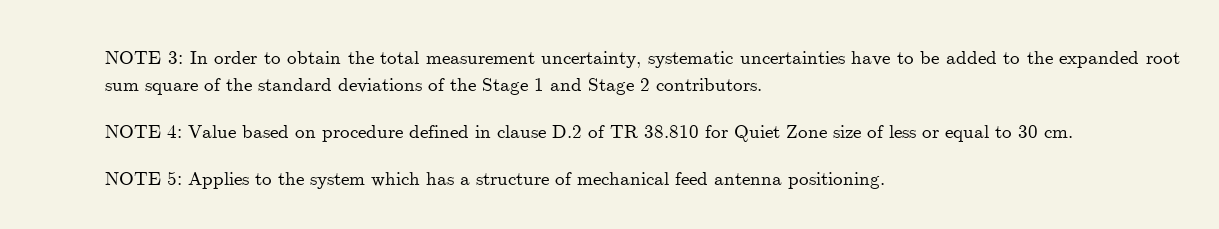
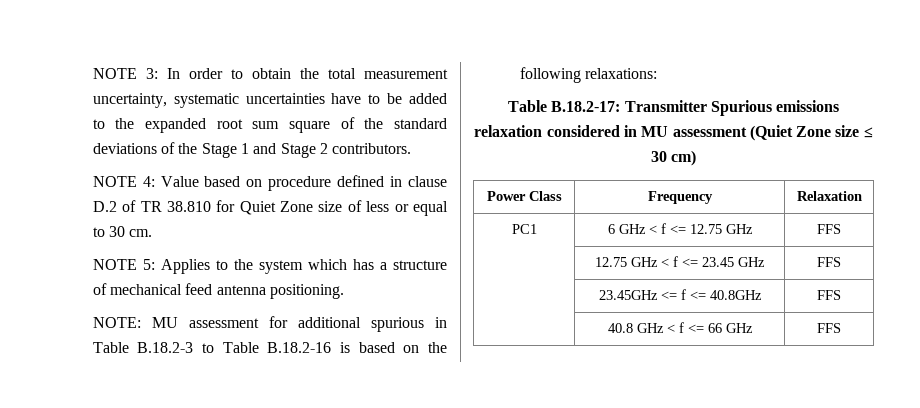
(886, 180) none -> [92,316,447,332] [92,342,448,353] [519,67,658,83] [507,100,840,116] [474,125,873,141] [650,150,697,166] [486,191,562,201] [647,191,713,204] [796,191,862,201] [511,224,537,234] [607,223,753,234] [817,224,841,234] [595,256,765,267] [817,257,841,267] [598,289,762,300] [817,290,841,300] [607,322,753,333] [817,323,841,333] // NOTE: MU assessment for additional spurious in Table B.18.2-3 to Table B.18.2-16 is based on the following relaxations: // Table B.18.2-17: Transmitter Spurious emissions relaxation considered in MU assessment (Quiet Zone size ≤ 30 cm) // Power Class | Frequency | Relaxation // PC1 | 6 GHz < f <= 12.75 GHz | FFS // | 12.75 GHz < f <= 23.45 GHz | FFS // | 23.45GHz <= f <= 40.8GHz | FFS // | 40.8 GHz < f <= 66 GHz | FFS

